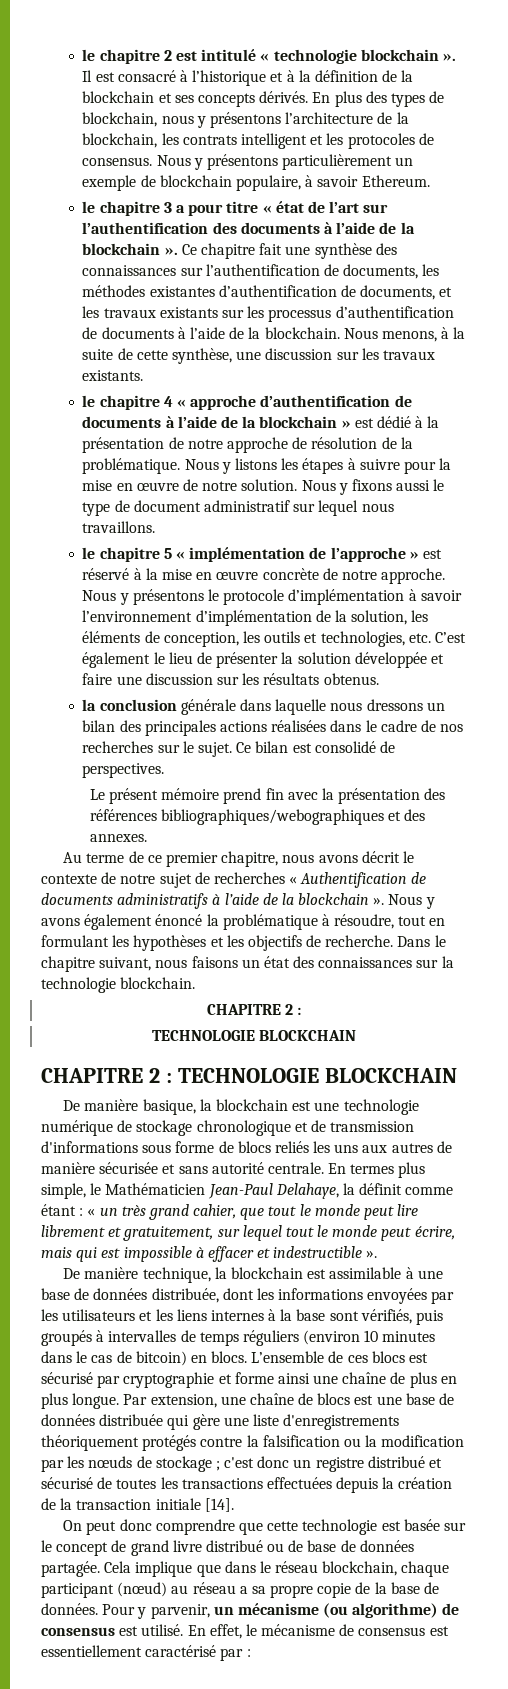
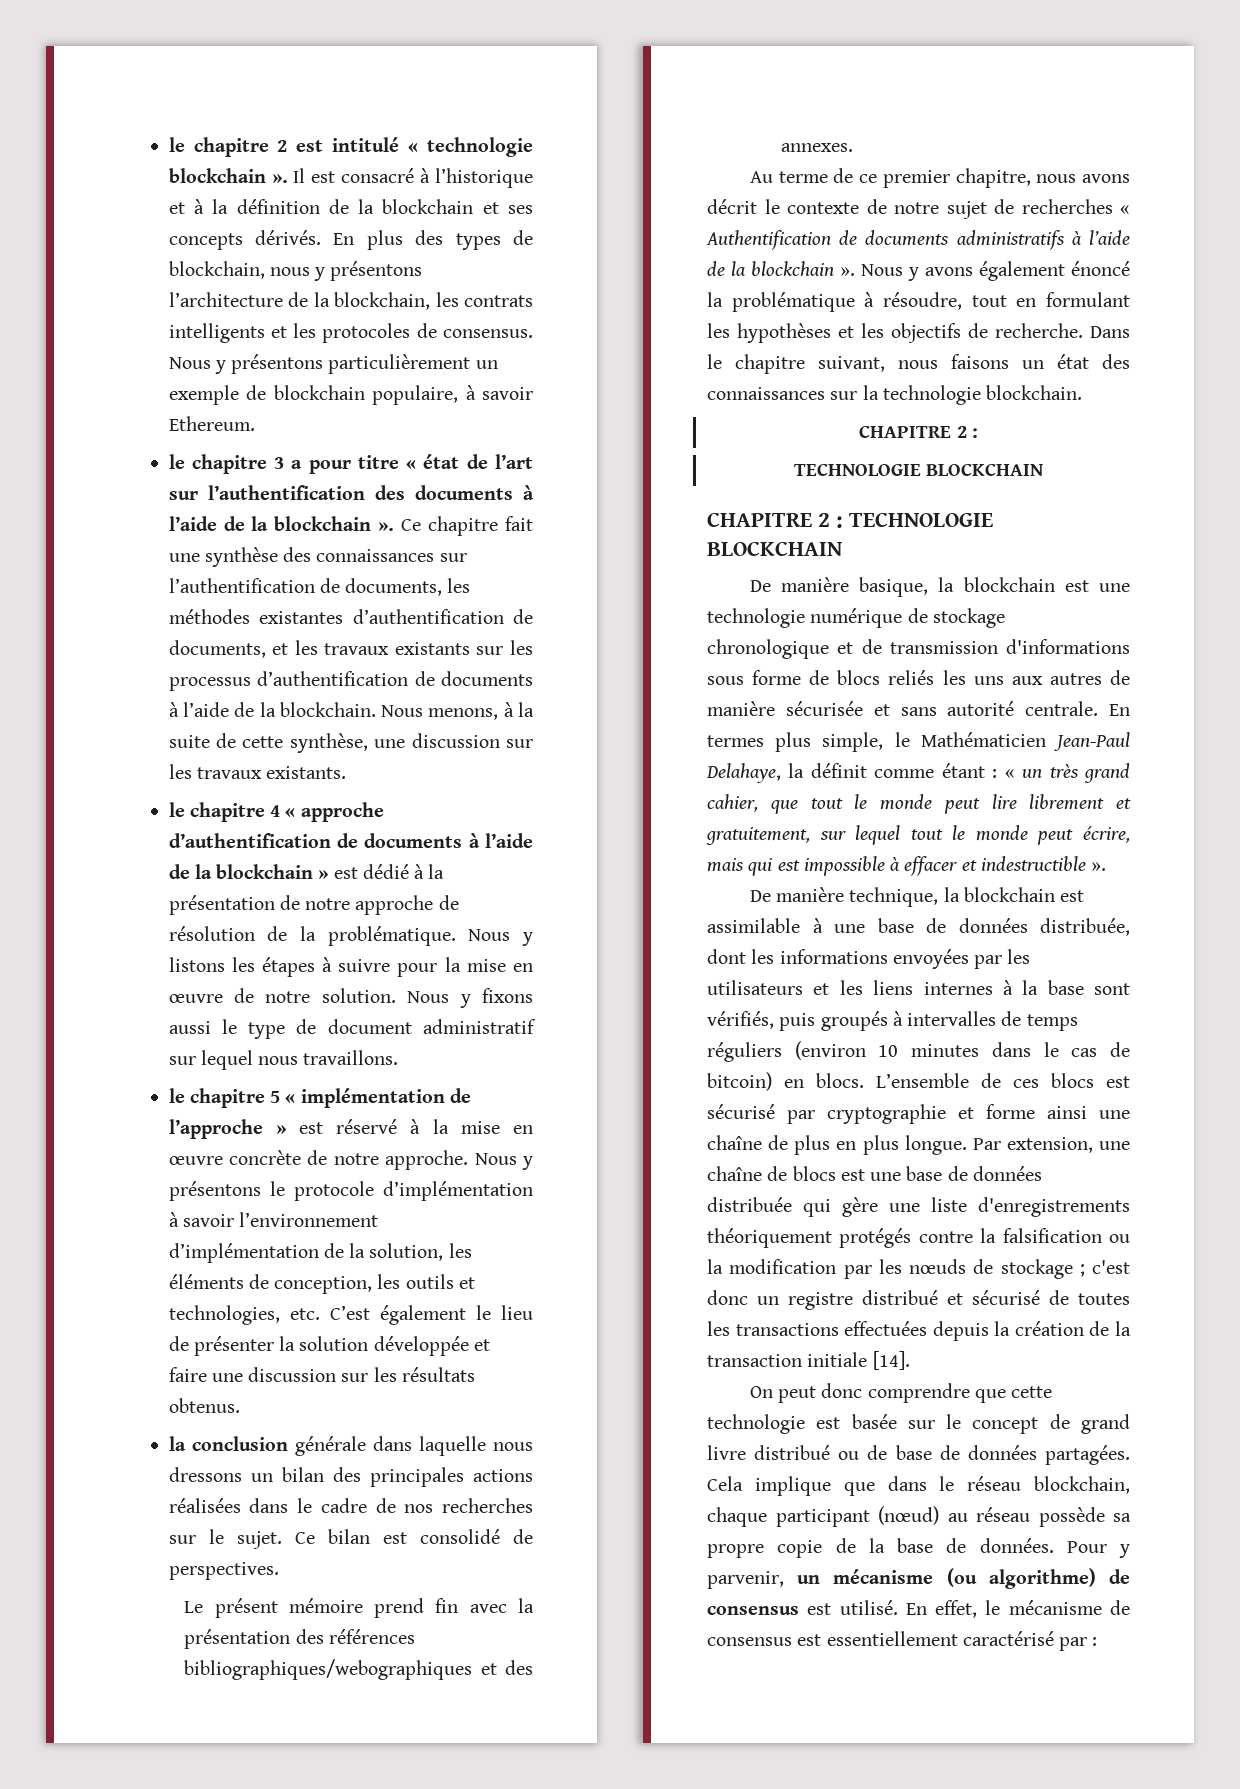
[241,133,308,149] intelligent -> [168,323,265,343] intelligents
[41,1561,100,1577] partagée. -> [1045,1445,1130,1465] partagées.
[239,1586,248,1594] a -> [1038,1507,1105,1527] possède

